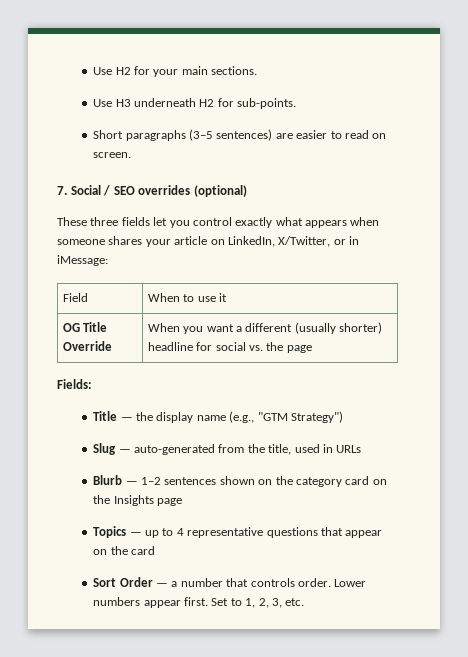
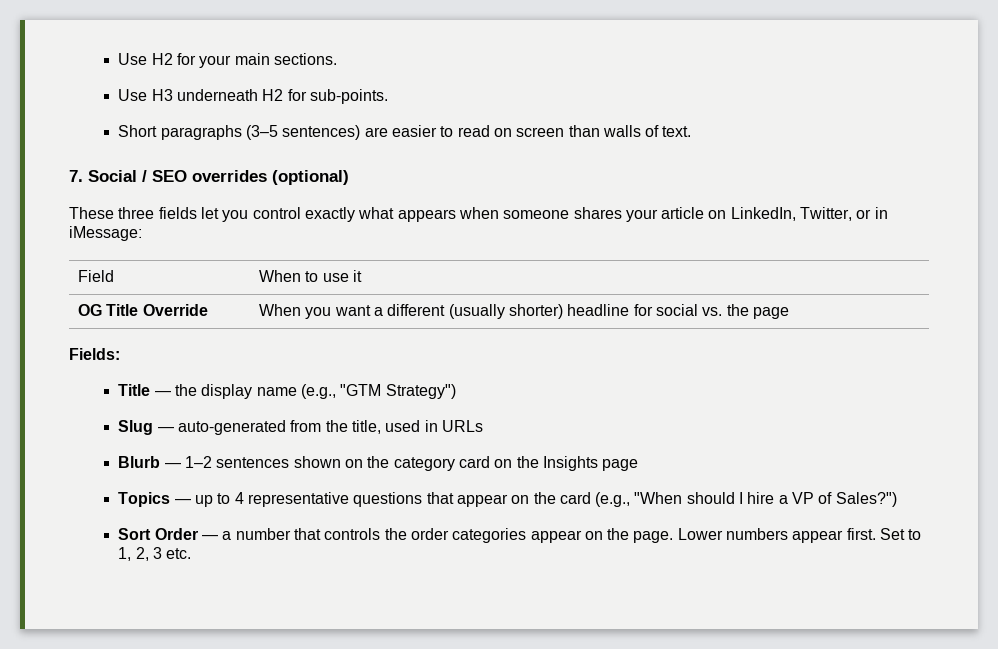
[93,152,132,158] screen. -> [516,125,692,137] screen than walls of text.
[278,236,331,247] X/Twitter, -> [800,207,853,221] Twitter,
(156, 550) none -> [595,492,897,507] (e.g., "When should I hire a VP of Sales?")
[297,578,331,587] order. -> [384,528,674,543] the order categories appear on the page.
[271,598,282,608] 3, -> [152,547,162,559] 3

